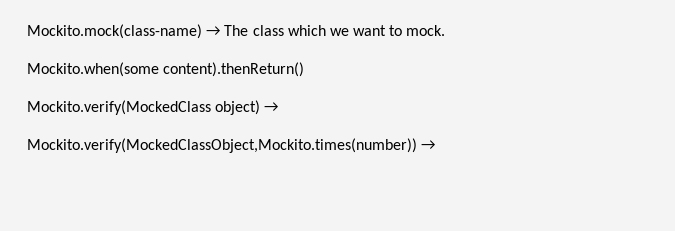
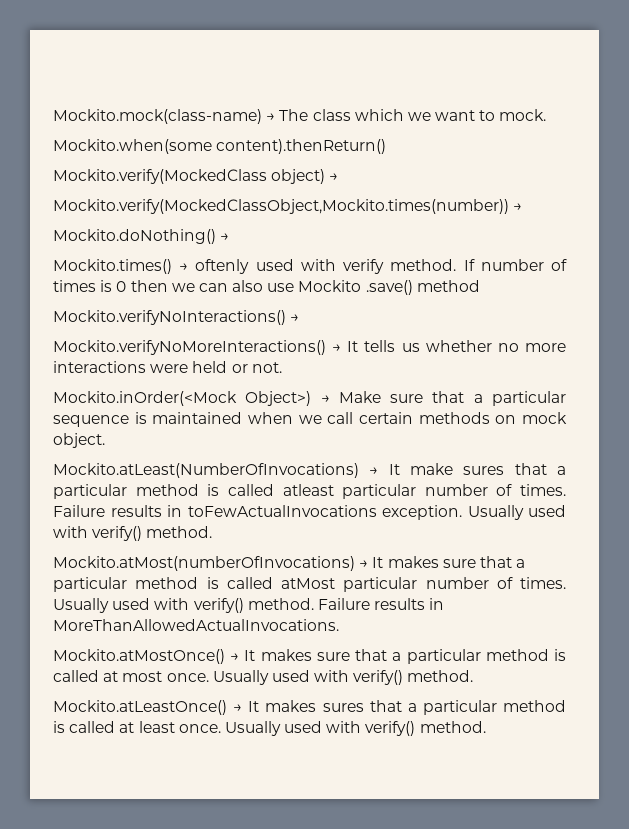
(436, 145) none -> [53,229,230,244] [53,259,567,274] [53,280,480,295] [53,310,300,325] [53,340,567,355] [53,361,282,373] [53,391,566,406] [53,412,567,427] [53,433,105,448] [53,463,566,478] [53,484,566,499] [53,505,566,520] [53,526,213,541] [53,556,526,571] [53,577,566,592] [53,598,445,613] [53,619,339,631] [53,649,566,664] [53,670,474,685] [53,700,566,715] [53,721,486,736] // Mockito.doNothing() → // Mockito.times() → oftenly used with verify method. If number of times is 0 then we can also use Mockito .save() method // Mockito.verifyNoInteractions() → // Mockito.verifyNoMoreInteractions() → It tells us whether no more interactions were held or not. // Mockito.inOrder(<Mock Object>) → Make sure that a particular sequence is maintained when we call certain methods on mock object. // Mockito.atLeast(NumberOfInvocations) → It make sures that a particular method is called atleast particular number of times. Failure results in toFewActualInvocations exception. Usually used with verify() method. // Mockito.atMost(numberOfInvocations) → It makes sure that a particular method is called atMost particular number of times. Usually used with verify() method. Failure results in MoreThanAllowedActualInvocations. // Mockito.atMostOnce() → It makes sure that a particular method is called at most once. Usually used with verify() method. // Mockito.atLeastOnce() → It makes sures that a particular method is called at least once. Usually used with verify() method.

